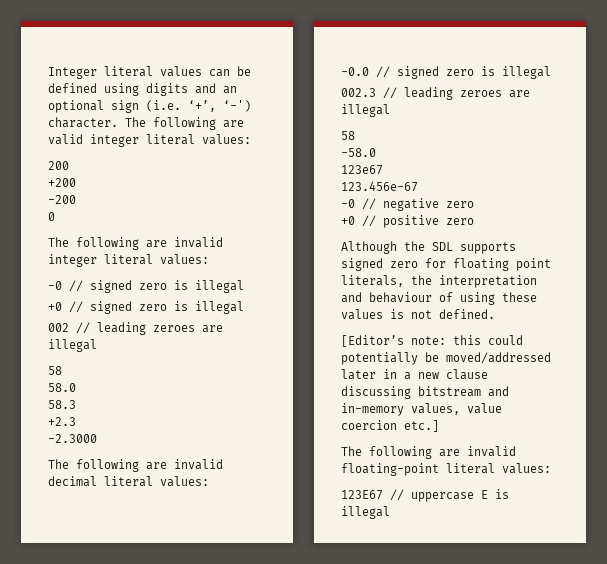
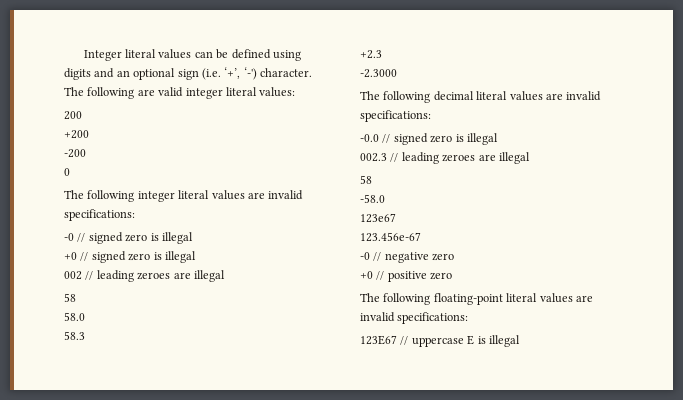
[146,237,223,248] [48,254,209,267] are invalid integer literal values: -> [137,190,304,202] [64,209,135,221] integer literal values are invalid specifications:
[146,459,223,470] [48,476,209,487] are invalid decimal literal values: -> [433,91,602,101] [360,110,431,122] decimal literal values are invalid specifications:
[341,241,516,254] [341,258,551,271] [341,275,537,288] [341,292,537,305] [341,309,495,320] [341,335,523,347] [341,352,551,365] [341,369,488,380] [341,386,509,399] [341,403,502,416] [341,420,439,432] [341,446,516,459] [341,463,551,476] Although the SDL supports signed zero for floating point literals, the interpretation and behaviour of using these values is not defined. // [Editor’s note: this could potentially be moved/addressed later in a new clause discussing bitstream and in-memory values, value coercion etc.] // The following are invalid floating-point literal values: -> [360,293,593,305] [360,312,469,324] The following floating-point literal values are invalid specifications:

